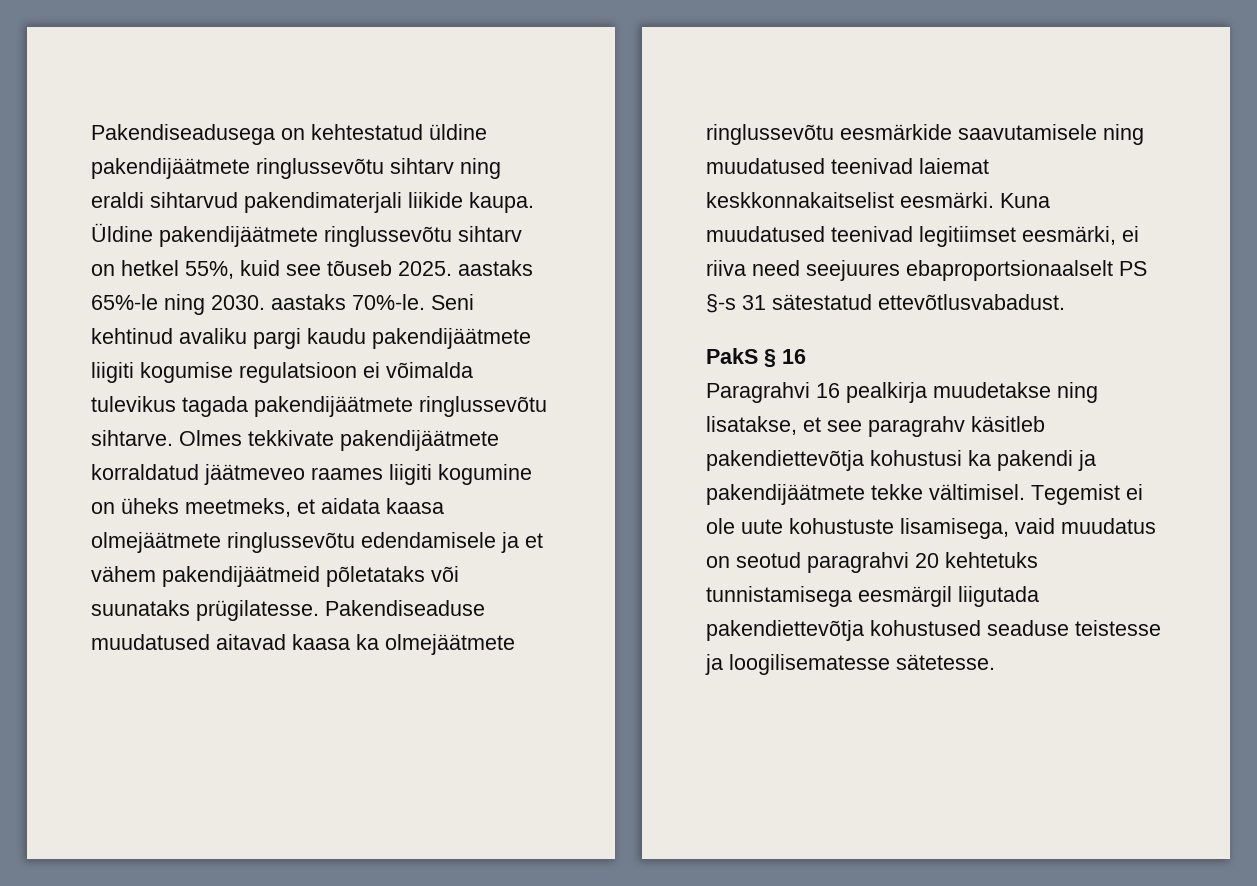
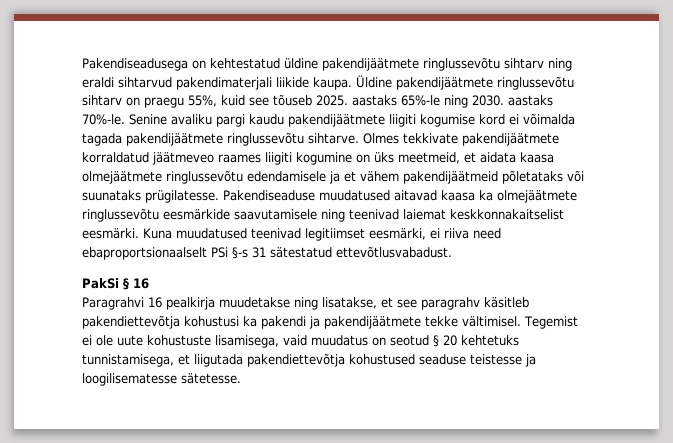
[121,260,179,276] hetkel -> [144,97,184,108] praegu
[431,294,474,310] [91,328,173,344] Seni kehtinud -> [129,114,167,125] Senine
[239,362,357,383] regulatsioon -> [479,114,505,125] kord
[91,396,176,412] tulevikus -> (575, 119) none
[121,498,291,517] üheks meetmeks, -> [374,152,460,164] üks meetmeid,
[706,158,825,174] muudatused -> (345, 215) none
[806,260,1147,281] seejuures ebaproportsionaalselt PS -> [82,247,228,260] ebaproportsionaalselt PSi
[706,348,758,364] PakS -> [82,278,119,289] PakSi
[807,552,909,573] paragrahvi -> [433,335,439,347] §
[706,586,952,607] tunnistamisega eesmärgil -> [82,354,190,367] tunnistamisega, et

